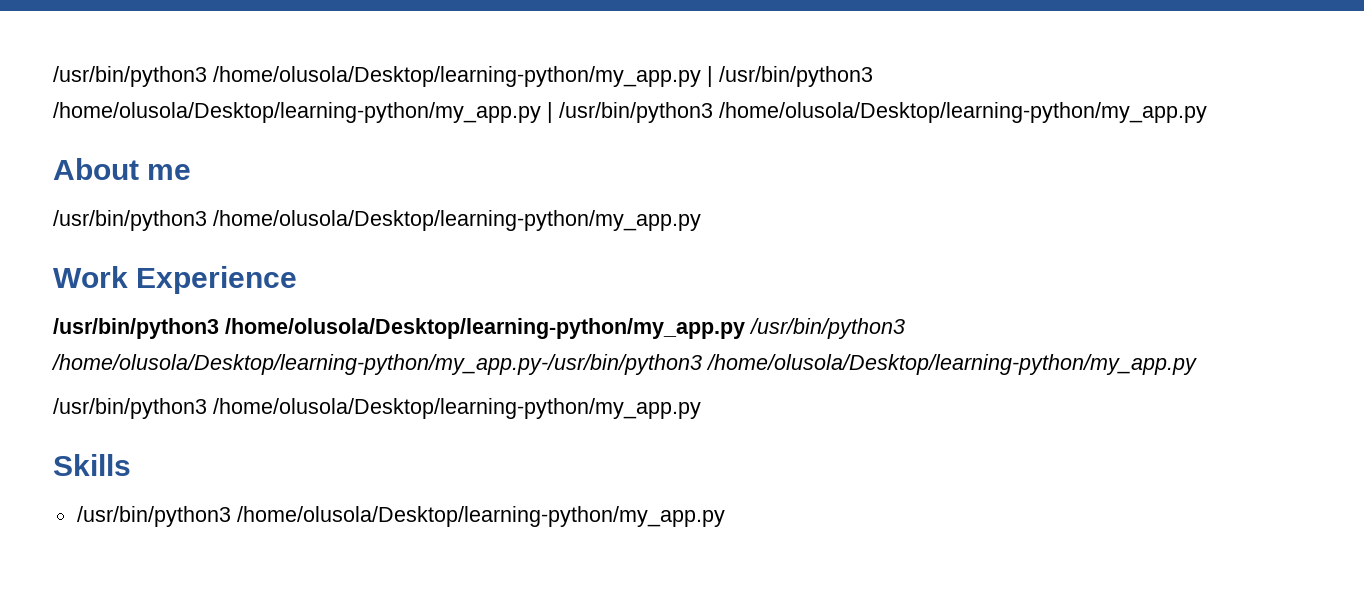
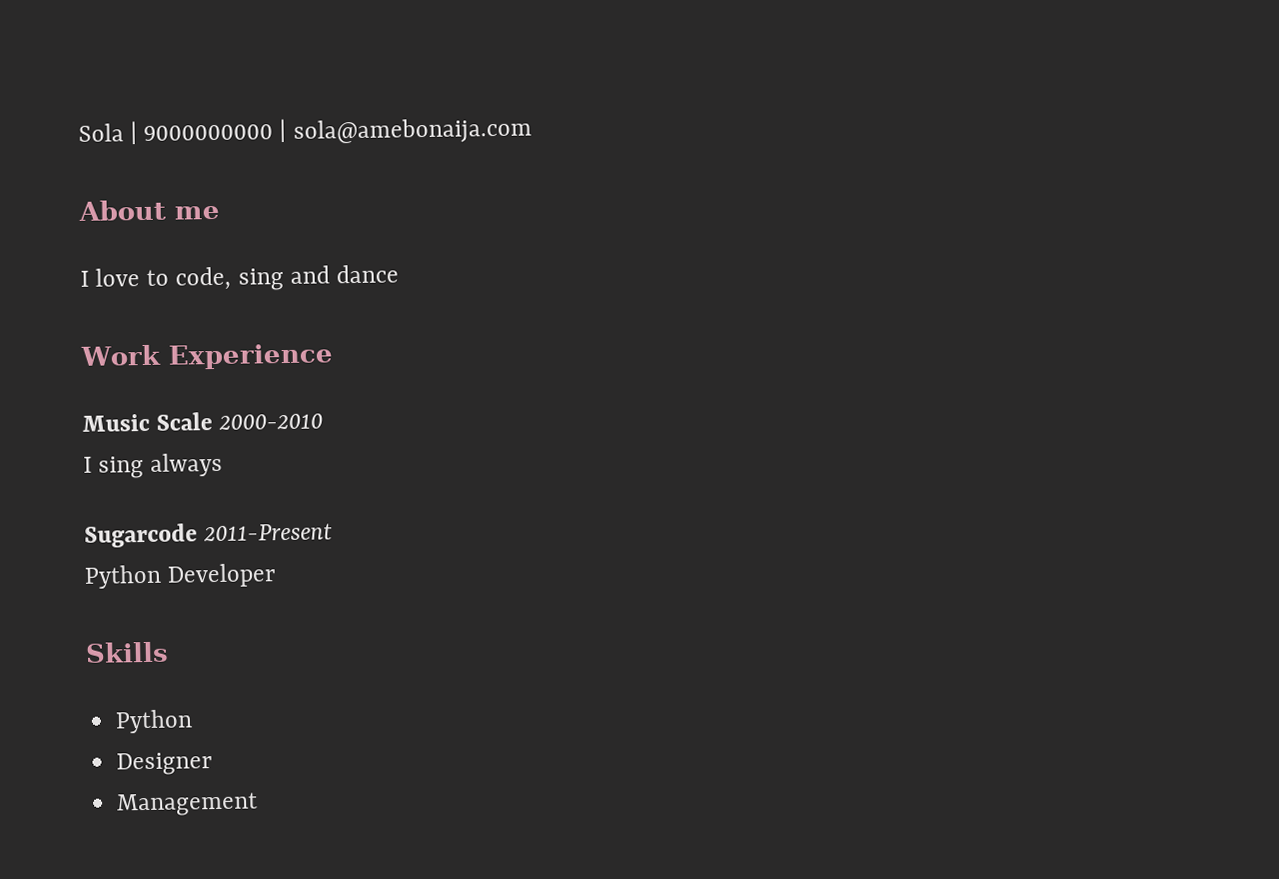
[53,66,873,87] [53,102,1207,123] [53,158,192,180] [53,210,701,231] [53,266,298,294] [53,318,905,339] [51,354,1197,375] [53,398,701,419] [53,454,131,476] [76,506,725,527] /usr/bin/python3 /home/olusola/Desktop/learning-python/my_app.py | /usr/bin/python3 /home/olusola/Desktop/learning-python/my_app.py | /usr/bin/python3 /home/olusola/Desktop/learning-python/my_app.py // About me // /usr/bin/python3 /home/olusola/Desktop/learning-python/my_app.py // Work Experience // /usr/bin/python3 /home/olusola/Desktop/learning-python/my_app.py /usr/bin/python3 /home/olusola/Desktop/learning-python/my_app.py-/usr/bin/python3 /home/olusola/Desktop/learning-python/my_app.py // /usr/bin/python3 /home/olusola/Desktop/learning-python/my_app.py // Skills // /usr/bin/python3 /home/olusola/Desktop/learning-python/my_app.py -> [78,117,532,145] [78,199,220,221] [80,264,399,291] [80,343,333,370] [82,412,324,432] [83,452,224,479] [84,523,334,548] [84,563,278,589] [85,641,169,663] [115,709,194,734] [116,752,214,776] [116,792,259,817] Sola | 9000000000 | sola@amebonaija.com // About me // I love to code, sing and dance // Work Experience // Music Scale 2000-2010 // I sing always // Sugarcode 2011-Present // Python Developer // Skills // Python // Designer // Management

